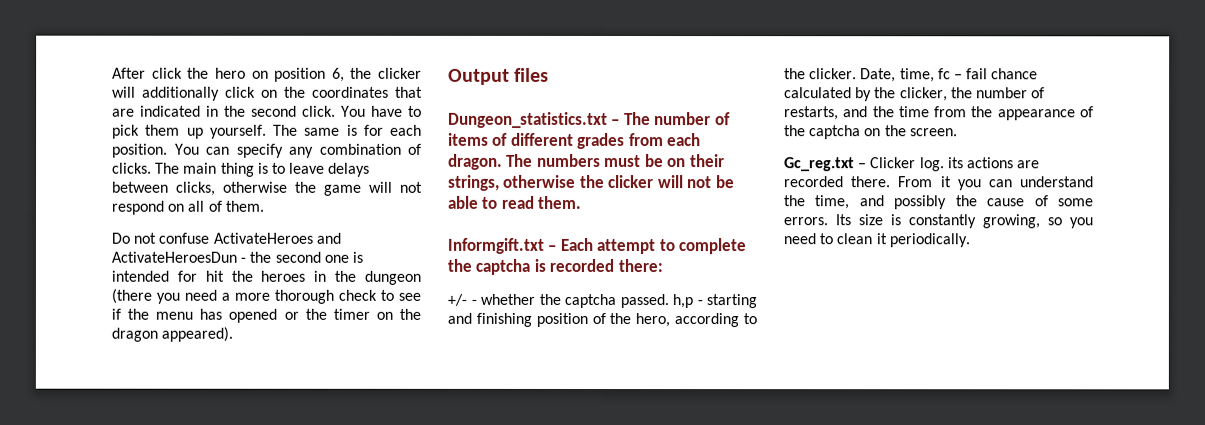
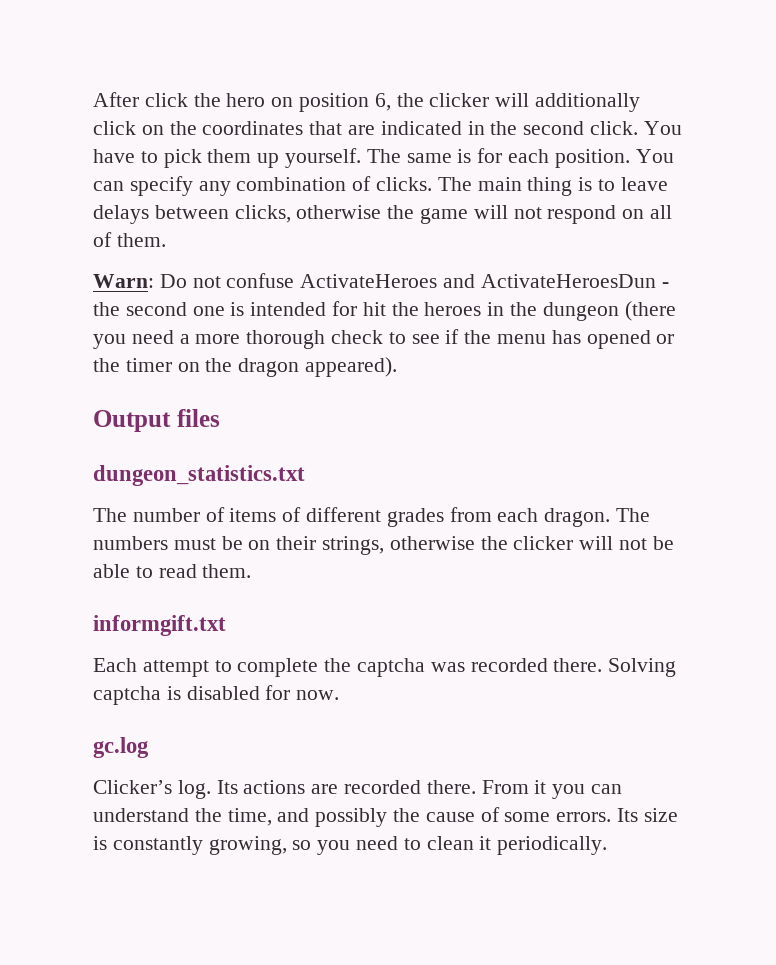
(265, 206) none -> [93,274,154,288] Warn:
[448,111,621,129] Dungeon_statistics.txt – -> [93,465,305,486] dungeon_statistics.txt //
[447,237,557,254] Informgift.txt – -> [93,615,226,636] informgift.txt //
[533,258,663,273] [447,293,757,309] [447,312,757,328] [784,68,1039,83] [784,87,1046,102] [784,106,1094,121] [784,125,958,140] [784,157,964,172] is recorded there: // +/- - whether the captcha passed. h,p - starting and finishing position of the hero, according to the clicker. Date, time, fc – fail chance calculated by the clicker, the number of restarts, and the time from the appearance of the captcha on the screen. // Gc_reg.txt – Clicker log. its -> [430,658,677,677] [93,685,340,705] [93,737,149,758] [93,780,238,799] was recorded there. Solving captcha is disabled for now. // gc.log // Clicker’s log. Its

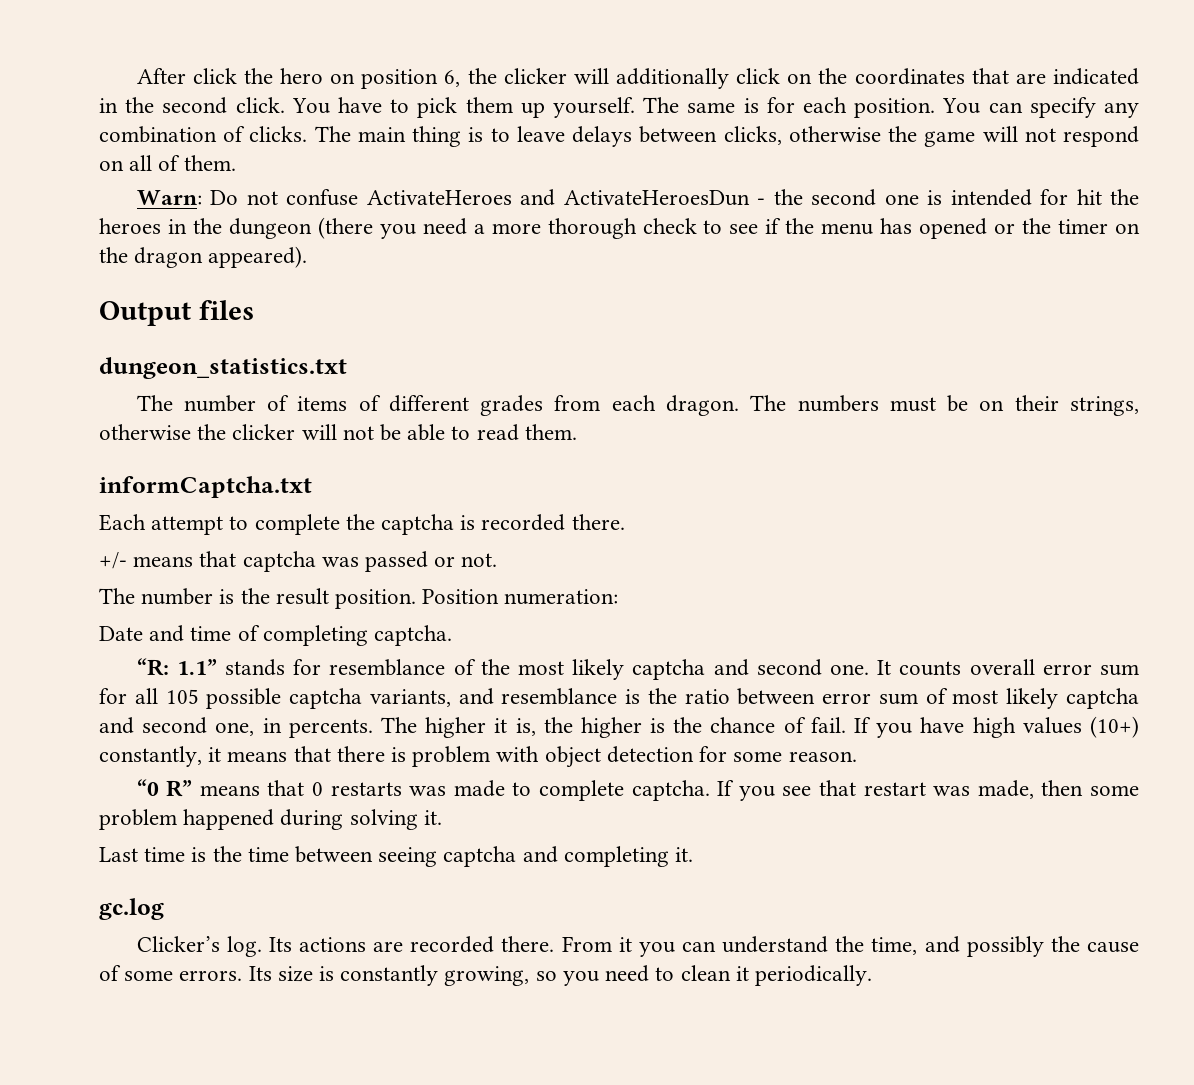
[93,615,226,636] informgift.txt -> [99,476,312,498] informCaptcha.txt
[430,658,677,677] [93,685,340,705] was recorded there. Solving captcha is disabled for now. -> [460,514,625,531] [99,551,498,572] [99,588,619,609] [99,625,453,646] [136,658,1139,680] [99,688,1139,709] [99,716,1139,738] [99,746,857,768] [136,779,1140,801] [99,809,442,830] [99,846,694,867] is recorded there. // +/- means that captcha was passed or not. // The number is the result position. Position numeration: // Date and time of completing captcha. // “R: 1.1” stands for resemblance of the most likely captcha and second one. It counts overall error sum for all 105 possible captcha variants, and resemblance is the ratio between error sum of most likely captcha and second one, in percents. The higher it is, the higher is the chance of fail. If you have high values (10+) constantly, it means that there is problem with object detection for some reason. // “0 R” means that 0 restarts was made to complete captcha. If you see that restart was made, then some problem happened during solving it. // Last time is the time between seeing captcha and completing it.

